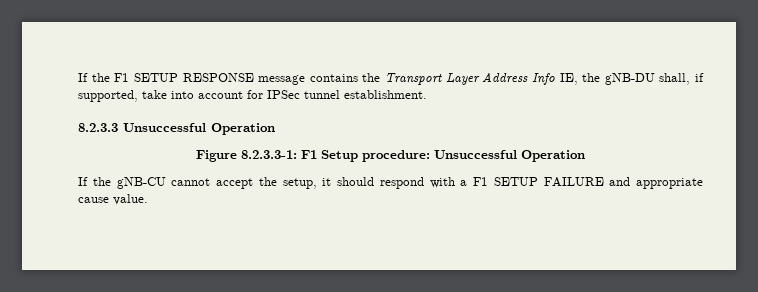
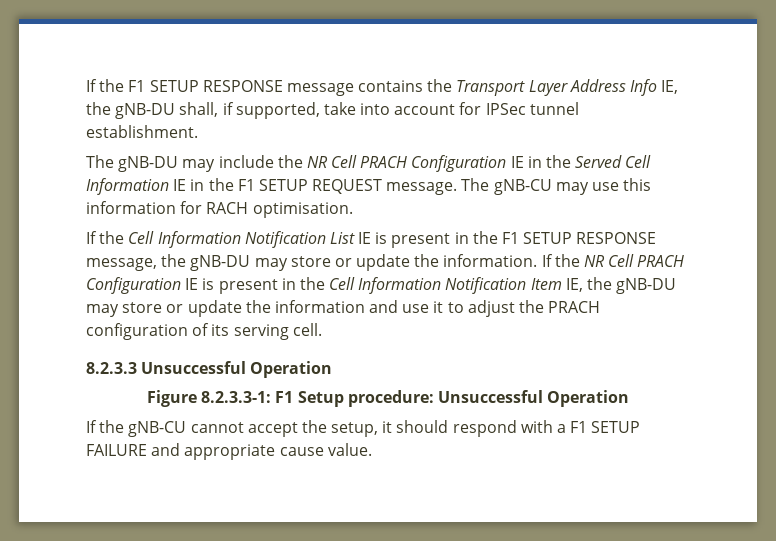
(427, 94) none -> [86,155,652,172] [86,178,652,195] [86,201,353,218] [86,231,657,248] [86,254,685,271] [86,277,677,294] [86,300,601,317] [86,323,322,340] // The gNB-DU may include the NR Cell PRACH Configuration IE in the Served Cell Information IE in the F1 SETUP REQUEST message. The gNB-CU may use this information for RACH optimisation. // If the Cell Information Notification List IE is present in the F1 SETUP RESPONSE message, the gNB-DU may store or update the information. If the NR Cell PRACH Configuration IE is present in the Cell Information Notification Item IE, the gNB-DU may store or update the information and use it to adjust the PRACH configuration of its serving cell.

